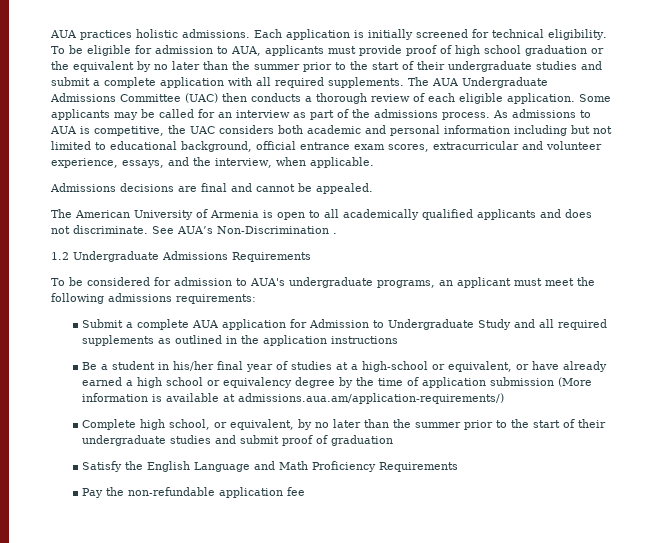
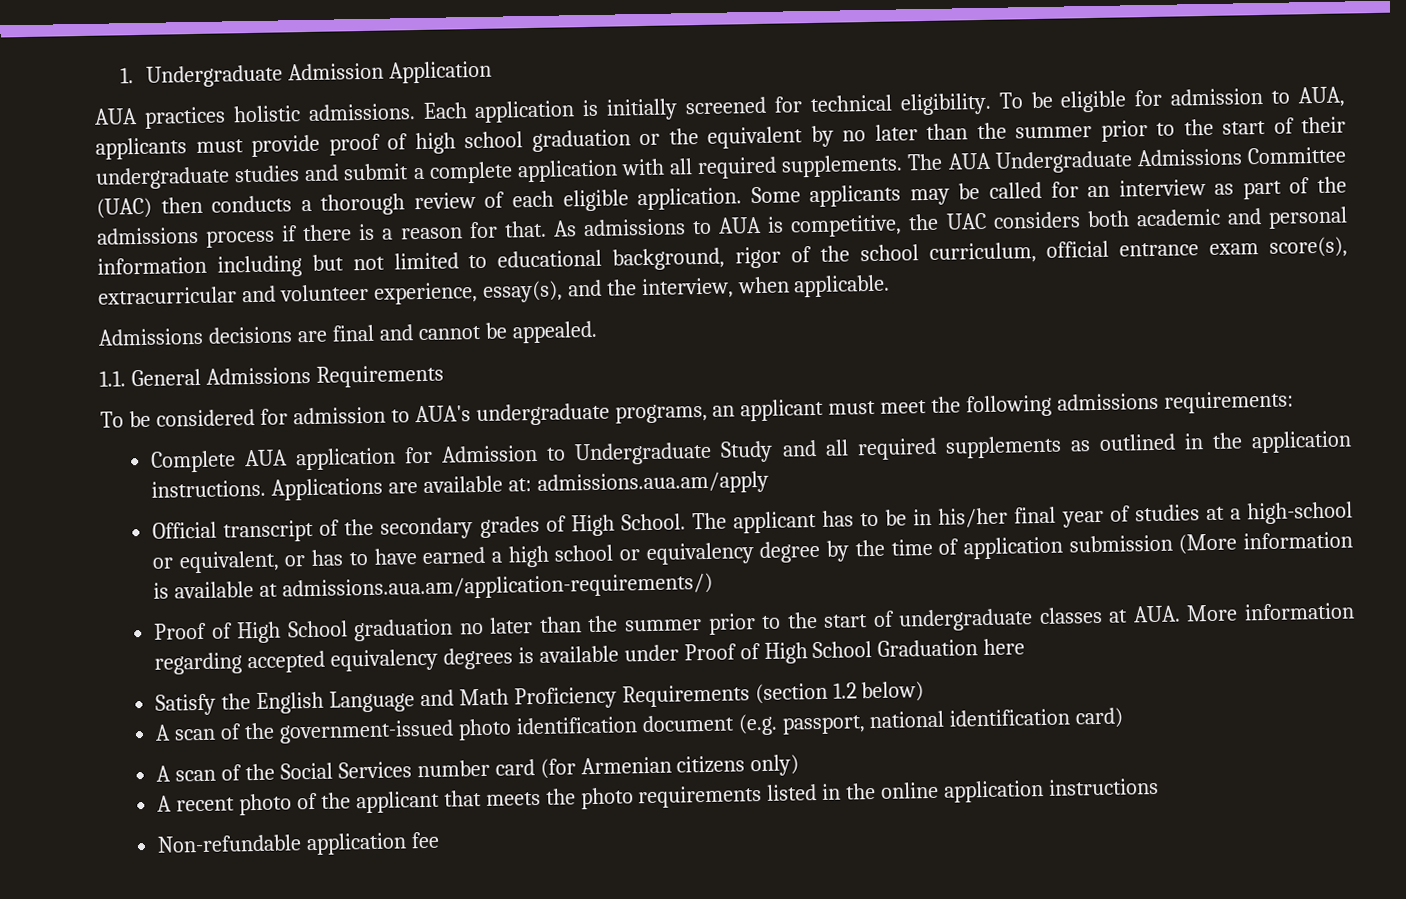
(50, 34) none -> [119,60,492,88] 1. Undergraduate Admission Application //
[442,112,490,120] process. -> [206,220,547,248] process if there is a reason for that.
(252, 146) none -> [735,242,1037,269] rigor of the school curriculum,
[388,144,429,152] scores, -> [1269,236,1348,258] score(s),
[122,160,164,168] essays, -> [481,280,563,303] essay(s),
[51,209,592,220] [51,225,337,234] [51,251,159,262] The American University of Armenia is open to all academically qualified applicants and does not discriminate. See AUA’s Non-Discrimination . // 1.2 Undergraduate -> [99,368,201,387] 1.1. General
[82,319,190,330] Submit a complete -> [150,450,237,473] Complete
[331,336,399,344] [82,361,156,370] instructions // Be a student -> [151,470,769,501] [152,509,908,543] instructions. Applications are available at: admissions.aua.am/apply // Official transcript of the secondary grades of High School. The applicant has to be
[532,361,608,372] have already -> [311,548,417,566] has to have
[82,419,313,430] Complete high school, or equivalent, by -> [154,618,454,644] Proof of High School graduation
[578,419,607,428] [82,435,394,446] their undergraduate studies and submit proof of graduation -> [898,602,1355,632] [154,638,1026,675] undergraduate classes at AUA. More information regarding accepted equivalency degrees is available under Proof of High School Graduation here
[82,487,216,498] // Pay the non-refundable -> [754,681,925,705] [155,707,1125,744] [156,754,800,782] [157,777,1160,816] [157,834,303,853] (section 1.2 below) // A scan of the government-issued photo identification document (e.g. passport, national identification card) // A scan of the Social Services number card (for Armenian citizens only) // A recent photo of the applicant that meets the photo requirements listed in the online application instructions // Non-refundable

